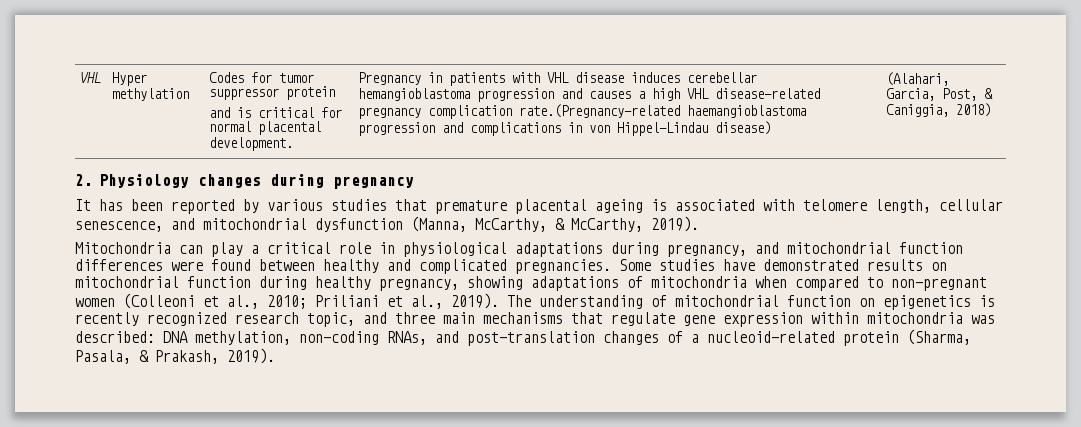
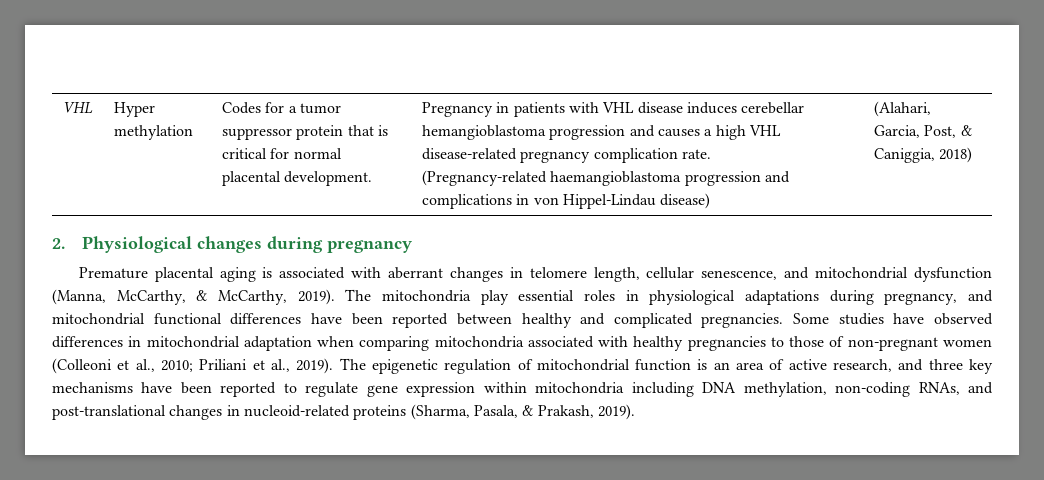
(273, 77) none -> [288,106,297,113] a
[209,107,231,118] // and -> [347,125,374,136] that
[519,104,681,118] rate.(Pregnancy-related -> [681,149,711,159] [421,170,547,186] rate. (Pregnancy-related
[99,174,190,188] Physiology -> [82,236,193,253] Physiological
[75,199,795,214] It has been reported by various studies that premature placental ageing is associated with -> [78,267,523,282] Premature placental aging is associated with aberrant changes in
[75,242,371,257] // Mitochondria can play a critical role -> [345,289,615,305] The mitochondria play essential roles
[899,242,963,254] [75,259,251,271] function differences were found -> [153,313,449,328] functional differences have been reported
[763,259,947,271] [75,276,883,291] demonstrated results on mitochondrial function during healthy pregnancy, showing adaptations of mitochondria when compared to -> [933,313,993,325] [52,336,845,351] observed differences in mitochondrial adaptation when comparing mitochondria associated with healthy pregnancies to those of
[539,295,643,309] understanding -> [371,359,512,374] epigenetic regulation
[859,295,995,310] [75,312,603,327] on epigenetics is recently recognized research topic, and three main mechanisms that -> [697,359,994,374] [52,382,297,397] is an area of active research, and three key mechanisms have been reported to
[971,315,995,324] [75,331,155,343] was described: -> [631,382,694,397] including
[467,331,899,346] post-translation changes of a nucleoid-related protein -> [52,405,407,420] post-translational changes in nucleoid-related proteins

